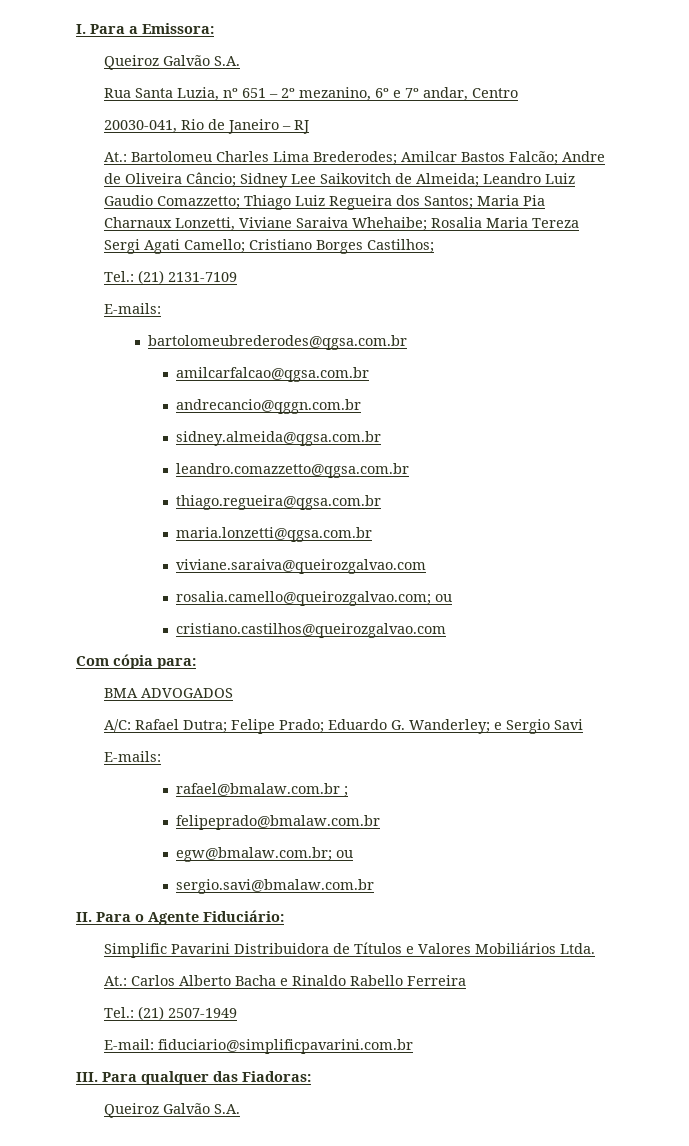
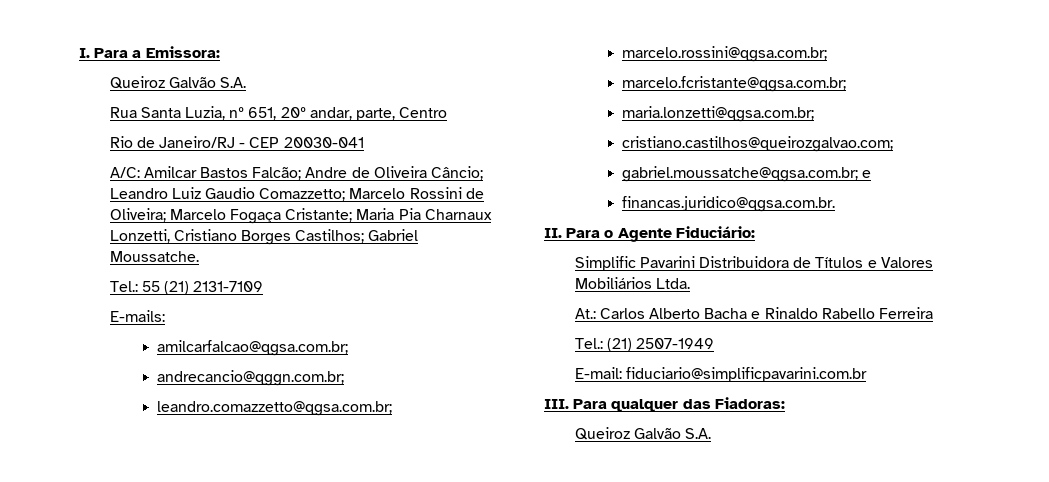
[241,87,468,101] 651 – 2º mezanino, 6º e 7º andar, -> [248,107,395,121] 651, 20º andar, parte,
[103,120,177,133] 20030-041, -> (448, 112) none
[227,119,309,134] [103,151,397,165] Janeiro – RJ // At.: Bartolomeu Charles Lima Brederodes; -> [158,136,364,148] [109,167,140,178] Janeiro/RJ - CEP 20030-041 // A/C:
[239,173,575,188] [103,195,545,210] [103,217,579,231] [103,239,245,254] Sidney Lee Saikovitch de Almeida; Leandro Luiz Gaudio Comazzetto; Thiago Luiz Regueira dos Santos; Maria Pia Charnaux Lonzetti, Viviane Saraiva Whehaibe; Rosalia Maria Tereza Sergi Agati Camello; -> [109,187,484,201] [109,208,492,224] [109,229,170,243] Leandro Luiz Gaudio Comazzetto; Marcelo Rossini de Oliveira; Marcelo Fogaça Cristante; Maria Pia Charnaux Lonzetti,
[103,271,134,282] // Tel.: -> [368,229,419,241] [109,251,199,262] [109,281,160,292] Gabriel Moussatche. // Tel.: 55
[147,335,407,350] [175,367,369,382] [175,399,361,414] [175,431,381,446] [175,463,409,478] [175,495,381,510] [175,527,372,542] [175,559,426,574] [175,591,452,606] [175,623,446,638] [76,654,196,669] [103,688,233,698] [103,719,583,734] [103,751,161,762] [175,783,348,797] [175,815,380,830] [175,847,353,862] [175,879,374,894] bartolomeubrederodes@qgsa.com.br // amilcarfalcao@qgsa.com.br // andrecancio@qggn.com.br // sidney.almeida@qgsa.com.br // leandro.comazzetto@qgsa.com.br // thiago.regueira@qgsa.com.br // maria.lonzetti@qgsa.com.br // viviane.saraiva@queirozgalvao.com // rosalia.camello@queirozgalvao.com; ou // cristiano.castilhos@queirozgalvao.com // Com cópia para: // BMA ADVOGADOS // A/C: Rafael Dutra; Felipe Prado; Eduardo G. Wanderley; e Sergio Savi // E-mails: // rafael@bmalaw.com.br ; // felipeprado@bmalaw.com.br // egw@bmalaw.com.br; ou // sergio.savi@bmalaw.com.br -> [157,340,349,356] [157,370,345,386] [157,401,393,416] [622,46,828,62] [622,76,847,92] [622,106,815,122] [622,136,894,152] [622,166,872,182] [622,196,836,212] amilcarfalcao@qgsa.com.br; // andrecancio@qggn.com.br; // leandro.comazzetto@qgsa.com.br; // marcelo.rossini@qgsa.com.br; // marcelo.fcristante@qgsa.com.br; // maria.lonzetti@qgsa.com.br; // cristiano.castilhos@queirozgalvao.com; // gabriel.moussatche@qgsa.com.br; e // financas.juridico@qgsa.com.br.

